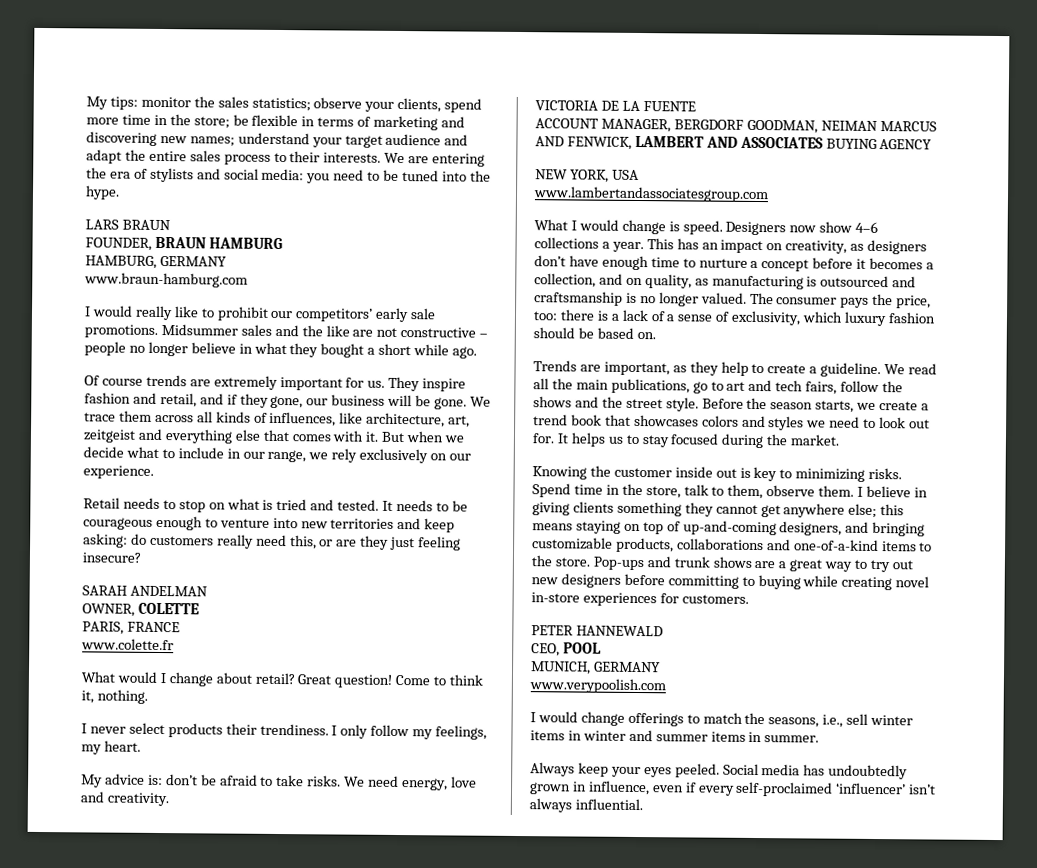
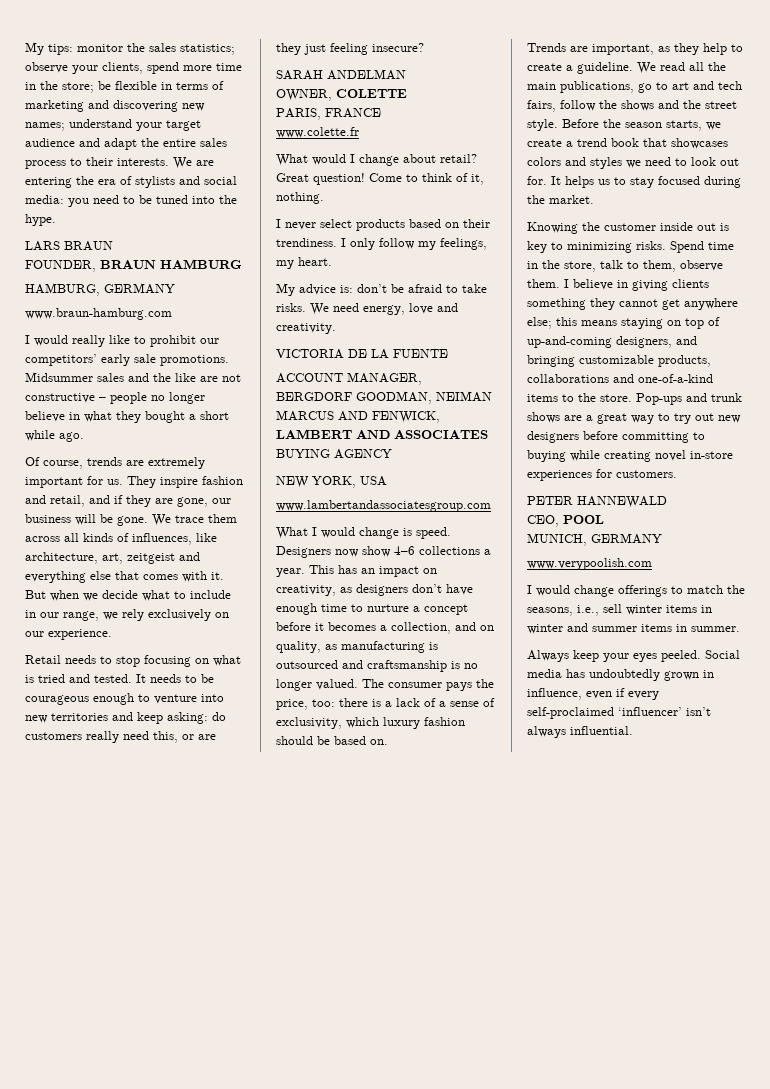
[101,378,143,386] course -> [43,460,83,469] course,
(269, 400) none -> [155,498,173,504] are
(206, 506) none -> [144,655,191,667] focusing
(484, 680) none -> [456,173,468,182] of
(223, 730) none -> [409,219,459,228] based on

